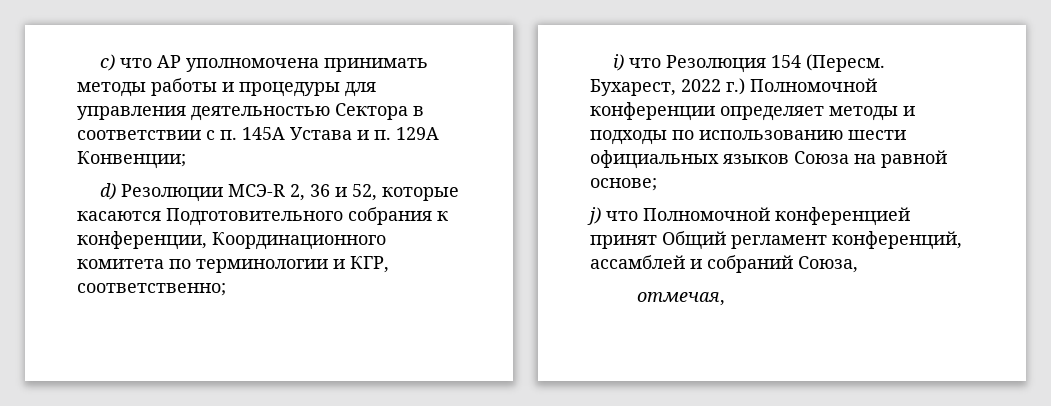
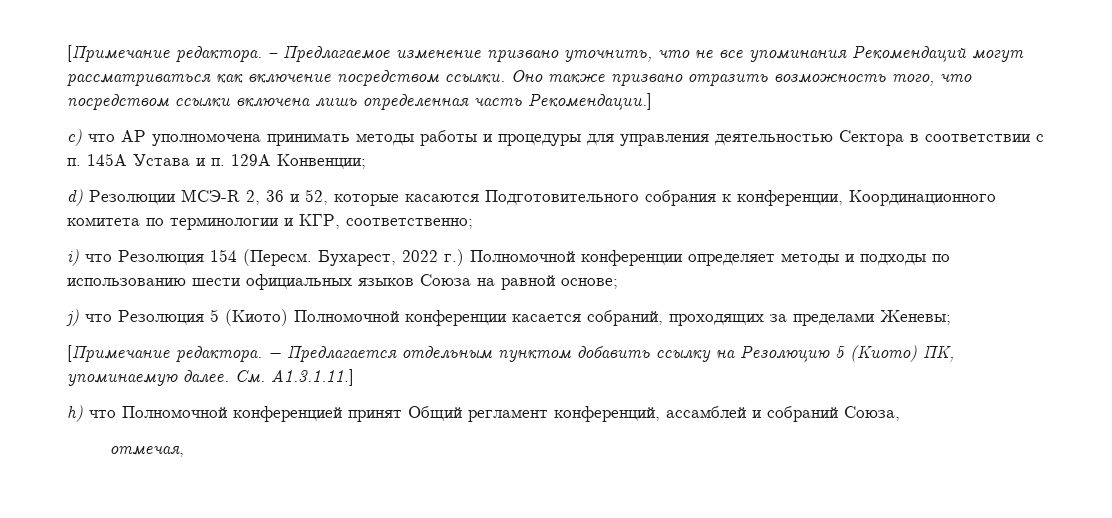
(100, 62) none -> [67,45,1024,63] [67,70,972,87] [67,93,652,111] [Примечание редактора. – Предлагаемое изменение призвано уточнить, что не все упоминания Рекомендаций могут рассматриваться как включение посредством ссылки. Оно также призвано отразить возможность того, что посредством ссылки включена лишь определенная часть Рекомендации.] //
(638, 216) none -> [118,309,951,326] [67,345,954,363] [67,369,354,386] [67,405,116,422] Резолюция 5 (Киото) Полномочной конференции касается собраний, проходящих за пределами Женевы; // [Примечание редактора. − Предлагается отдельным пунктом добавить ссылку на Резолюцию 5 (Киото) ПК, упоминаемую далее. См. A1.3.1.11.] // h) что

